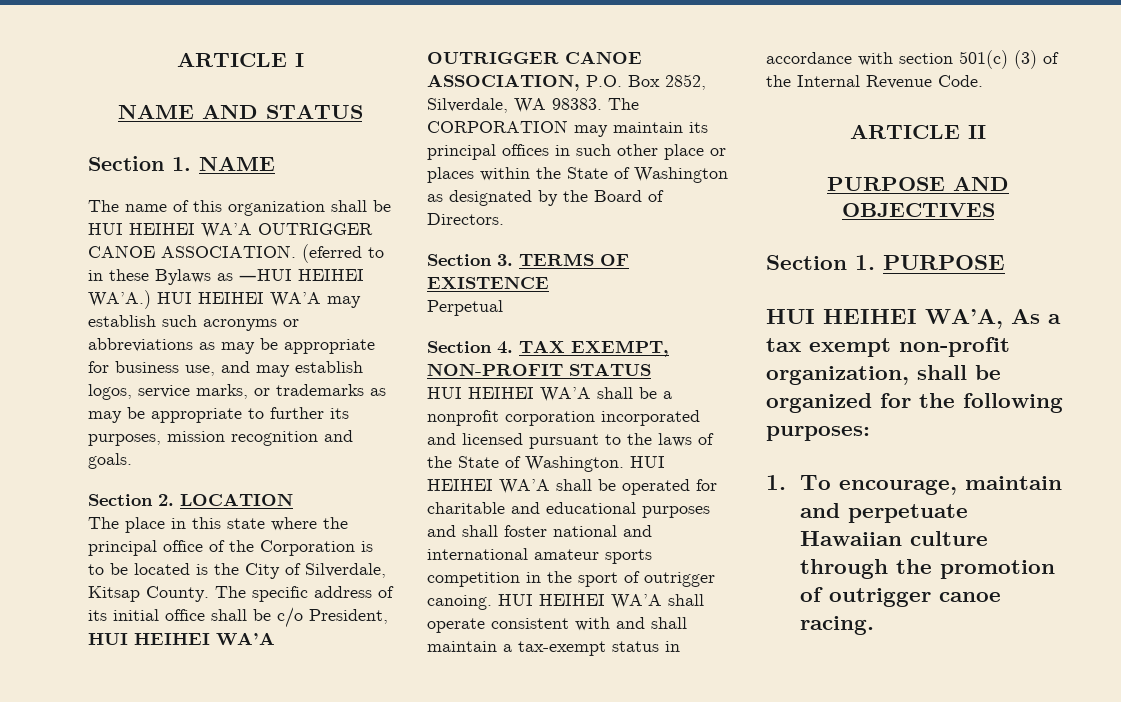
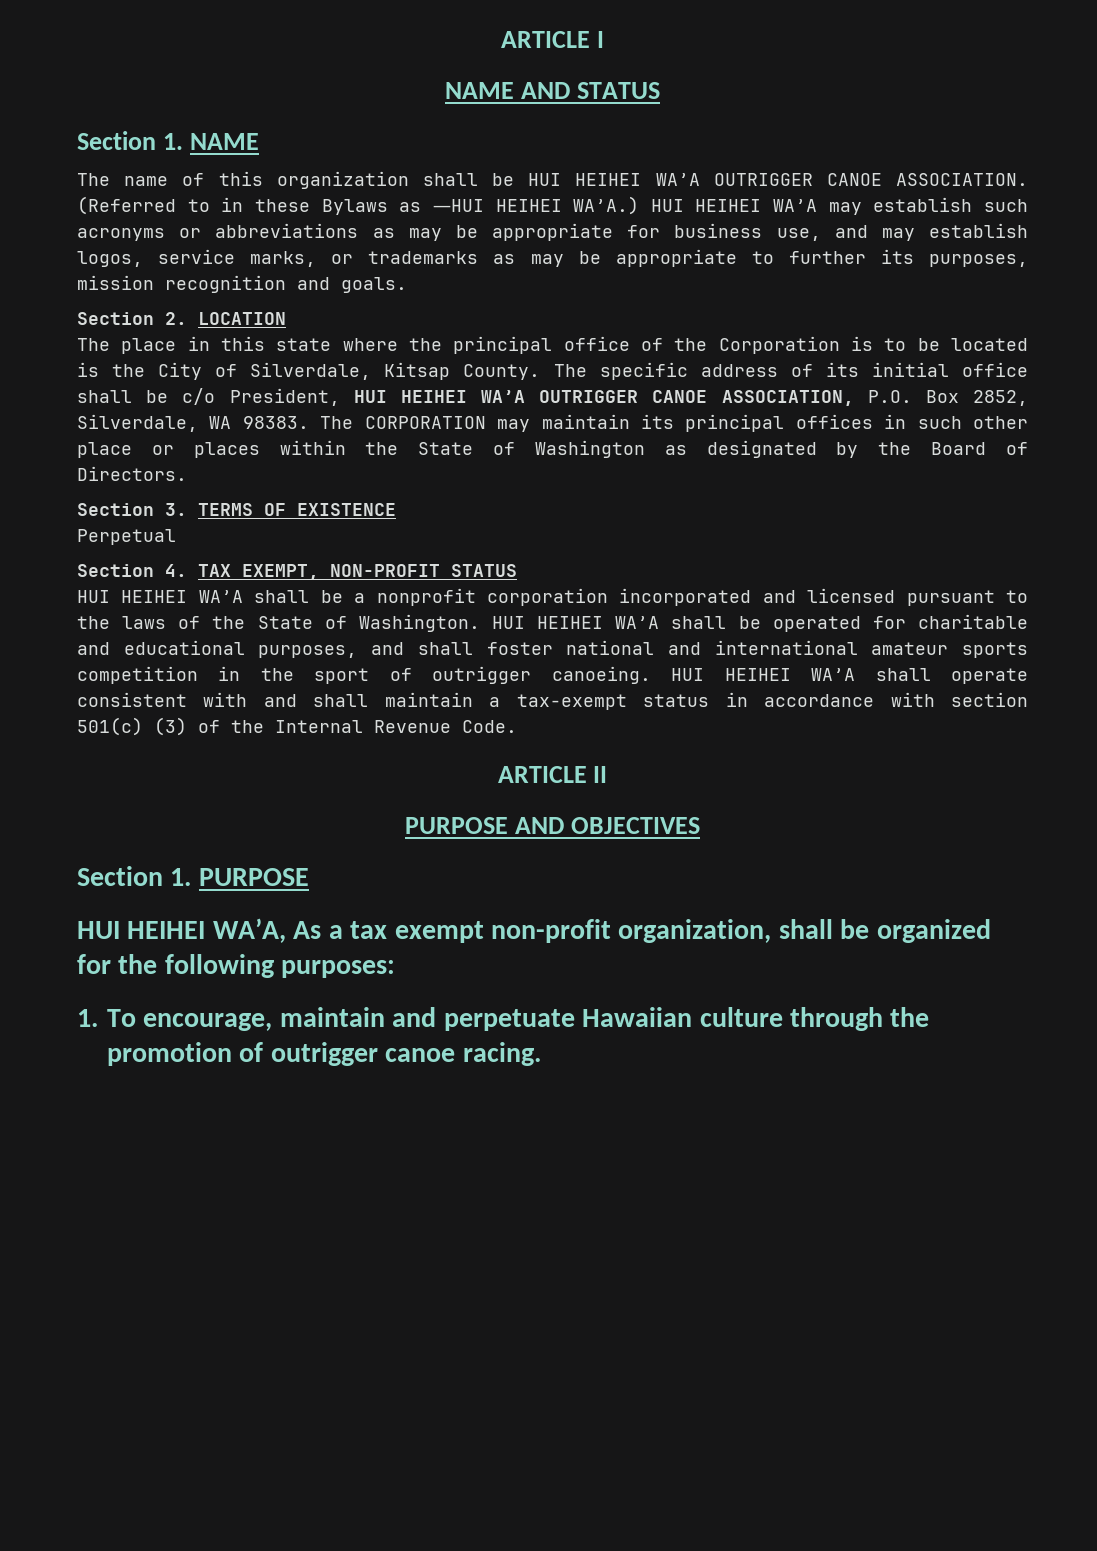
[302,244,362,263] (eferred -> [77,196,176,215] (Referred
[642,506,710,518] purposes -> [258,645,358,658] purposes,
[427,595,492,610] canoing. -> [551,666,651,684] canoeing.

